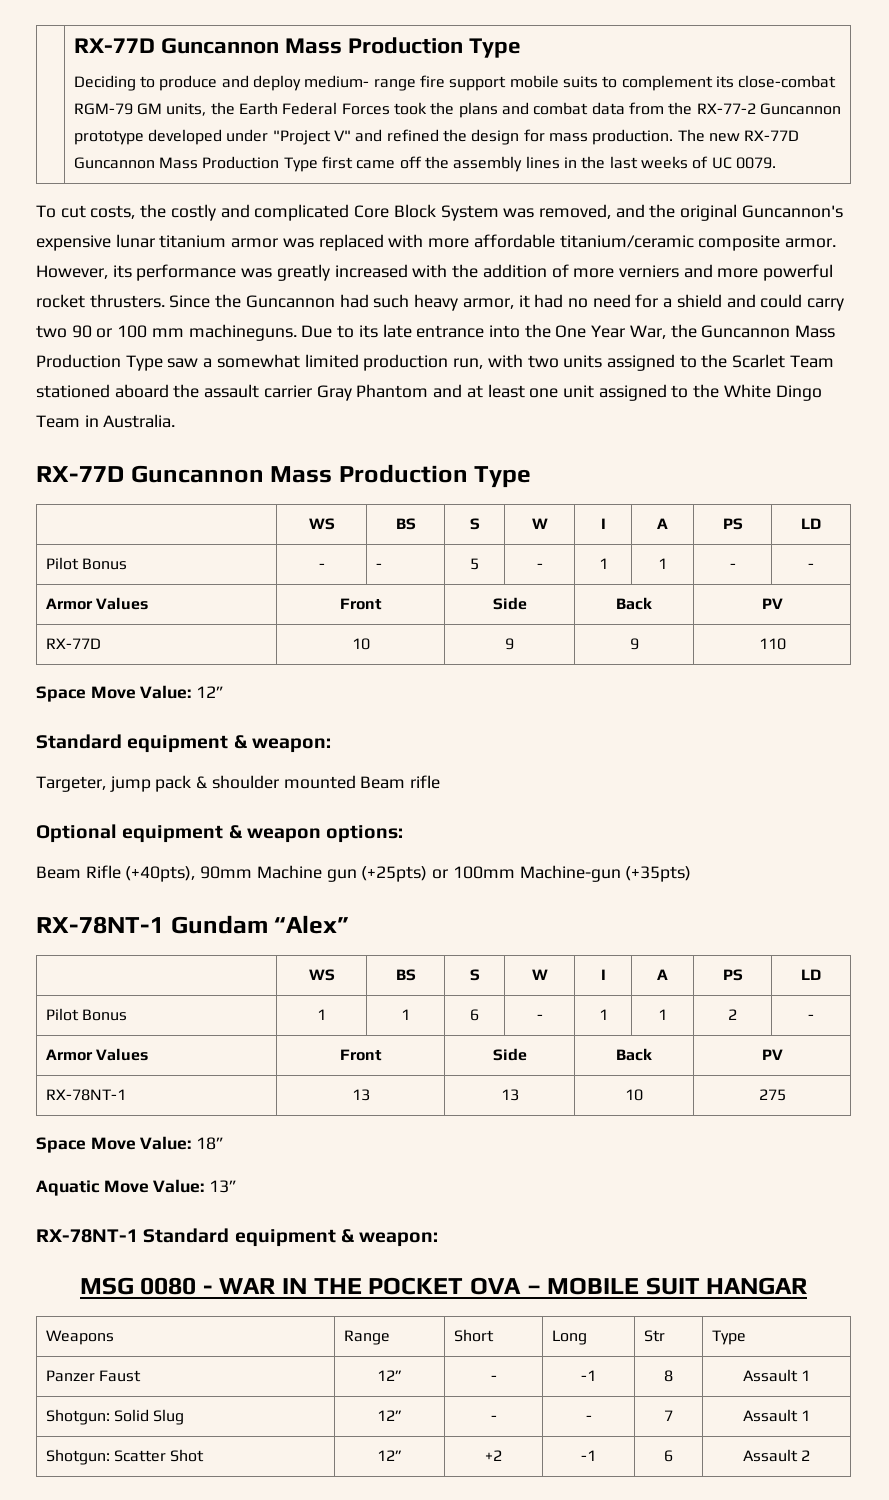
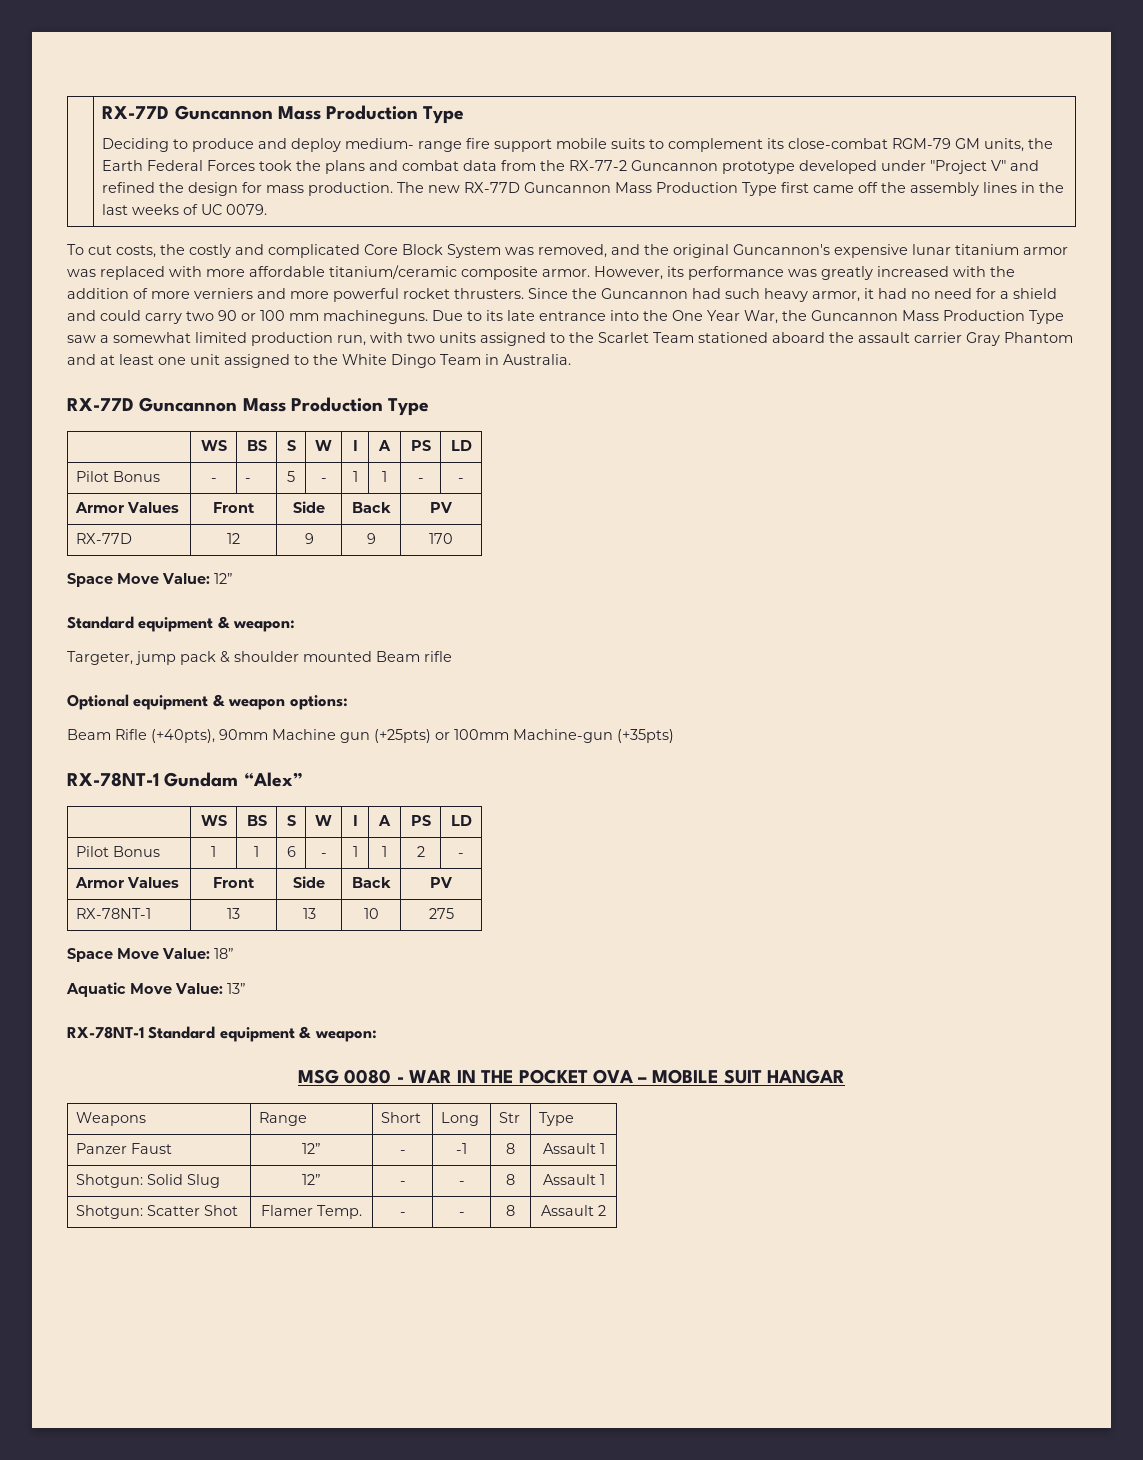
[351,638,370,650] 10 -> [227,533,240,544] 12
[758,638,786,650] 110 -> [429,533,453,544] 170
[664,1410,673,1421] 7 -> [506,1174,515,1185] 8
[377,1450,402,1461] [485,1450,502,1461] [581,1450,596,1461] [664,1450,673,1462] 12” | +2 | -1 | 6 -> [261,1205,362,1219] [399,1212,406,1216] [458,1212,465,1216] [506,1205,515,1216] Flamer Temp. | - | - | 8

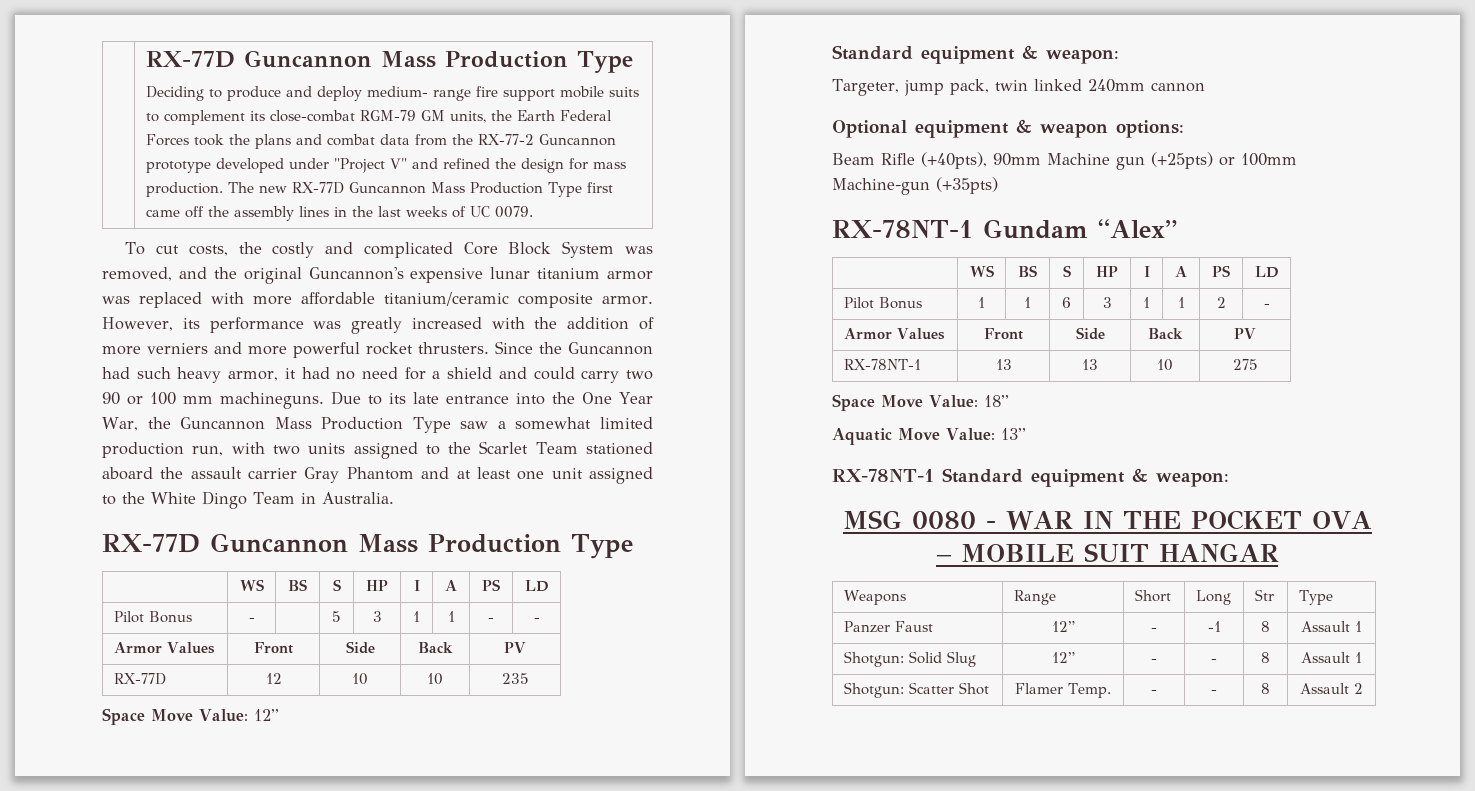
[315,440,332,451] W -> [366,580,388,591] HP
[245,478,252,482] - -> (255, 619) none
[320,478,327,482] - -> [372,611,382,622] 3
[304,533,314,544] [366,533,376,544] [429,533,453,544] 9 | 9 | 170 -> [352,673,368,685] [427,673,443,685] [501,673,529,684] 10 | 10 | 235
[180,651,452,665] pack & shoulder mounted Beam rifle -> [949,79,1205,95] pack, twin linked 240mm cannon
[315,815,332,826] W -> [1096,266,1118,277] HP
[320,853,327,857] - -> [1102,297,1112,308] 3

